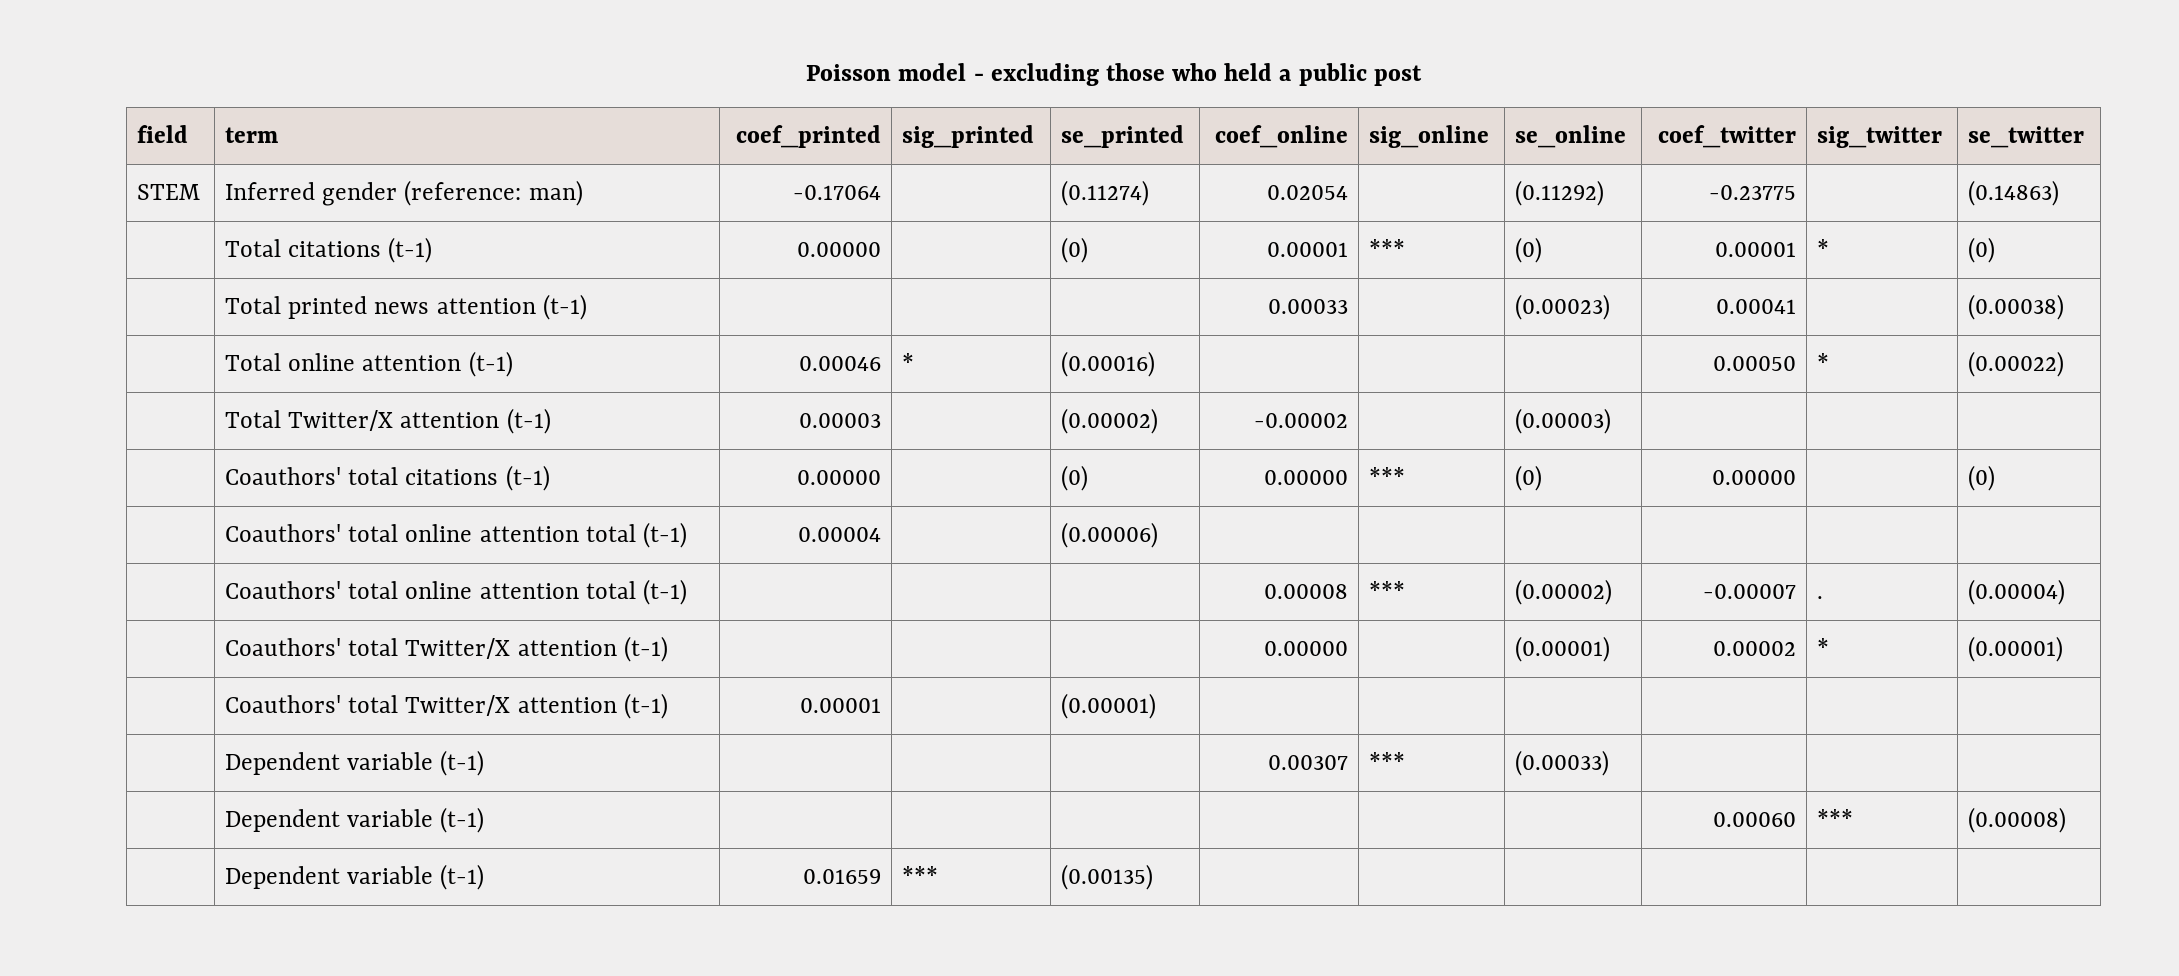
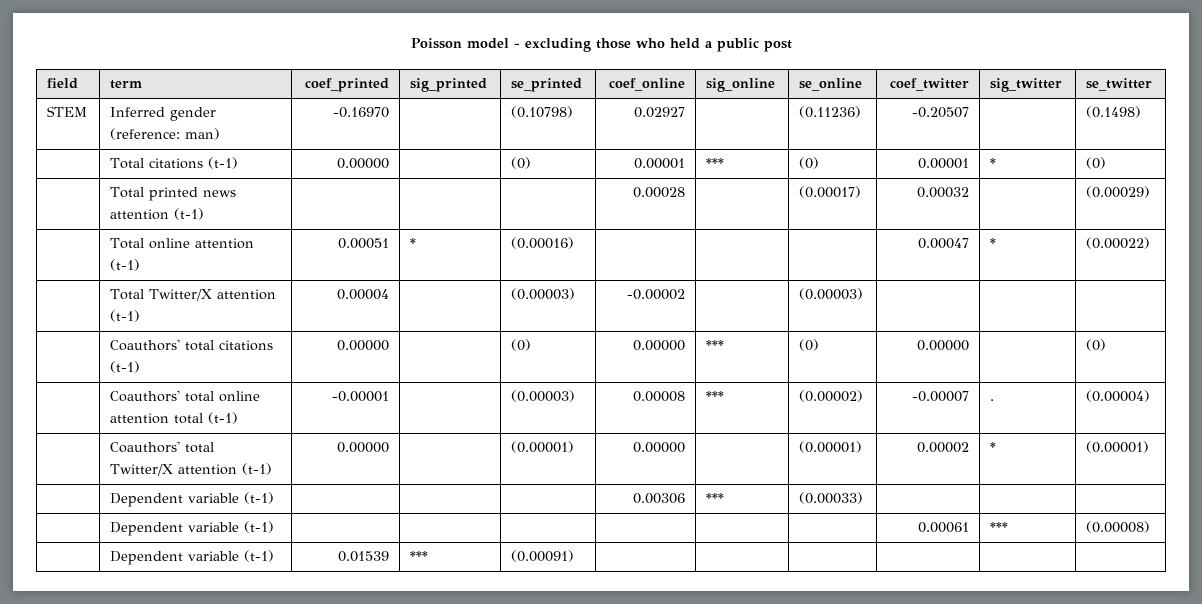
[792,185,881,200] [1061,180,1150,206] [1266,185,1348,200] [1515,180,1605,206] [1708,185,1796,200] [1968,180,2060,206] -0.17064 | | (0.11274) | 0.02054 | | (0.11292) | -0.23775 | | (0.14863) -> [332,107,389,118] [511,106,574,118] [633,107,685,118] [799,106,862,118] [911,107,969,118] [1086,106,1142,118] -0.16970 | | (0.10798) | 0.02927 | | (0.11236) | -0.20507 | | (0.1498)
[1267,299,1348,314] [1515,294,1611,320] [1715,299,1796,314] [1968,294,2065,320] 0.00033 | | (0.00023) | 0.00041 | | (0.00038) -> [632,187,685,198] [799,186,862,198] [916,187,969,198] [1086,186,1151,198] 0.00028 | | (0.00017) | 0.00032 | | (0.00029)
[798,356,881,371] 0.00046 -> [337,238,389,249] 0.00051
[1712,356,1796,371] 0.00050 -> [917,238,969,249] 0.00047
[798,413,881,428] [1061,408,1159,434] 0.00003 | | (0.00002) -> [336,289,389,300] [511,288,576,300] 0.00004 | | (0.00003)
[797,527,881,542] [1061,522,1159,548] [225,579,687,605] 0.00004 | | (0.00006) | | | | | | // | Coauthors' total online attention total (t-1) | | | -> [331,391,389,402] [511,390,576,402] -0.00001 | | (0.00003)
(668, 649) | | -> [336,442,389,453] [511,441,575,453] 0.00000 | | (0.00001)
[225,693,668,719] [799,698,881,713] [1061,693,1157,719] [225,750,485,776] [1267,755,1348,770] // | Coauthors' total Twitter/X attention (t-1) | 0.00001 | | (0.00001) | | | | | | // | Dependent variable (t-1) | | | | 0.00307 -> [110,492,275,507] [632,493,685,504] // | Dependent variable (t-1) | | | | 0.00306
[1712,812,1796,827] 0.00060 -> [917,522,969,533] 0.00061
[802,869,881,884] [902,866,939,884] [1061,864,1154,890] 0.01659 | *** | (0.00135) -> [337,551,389,562] [410,551,429,561] [511,550,575,562] 0.01539 | *** | (0.00091)

